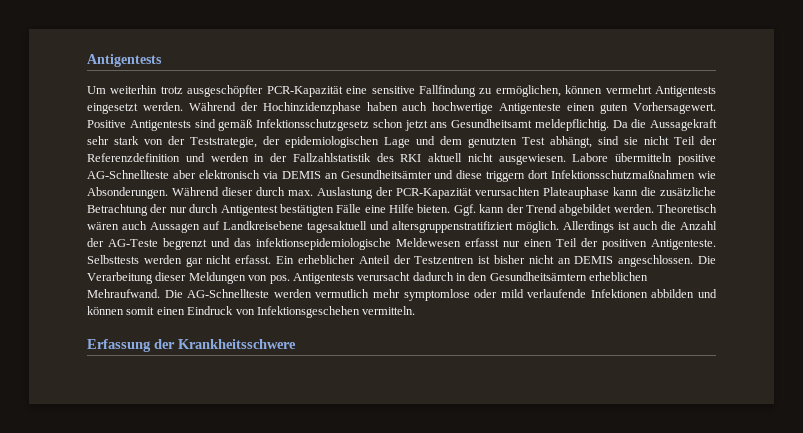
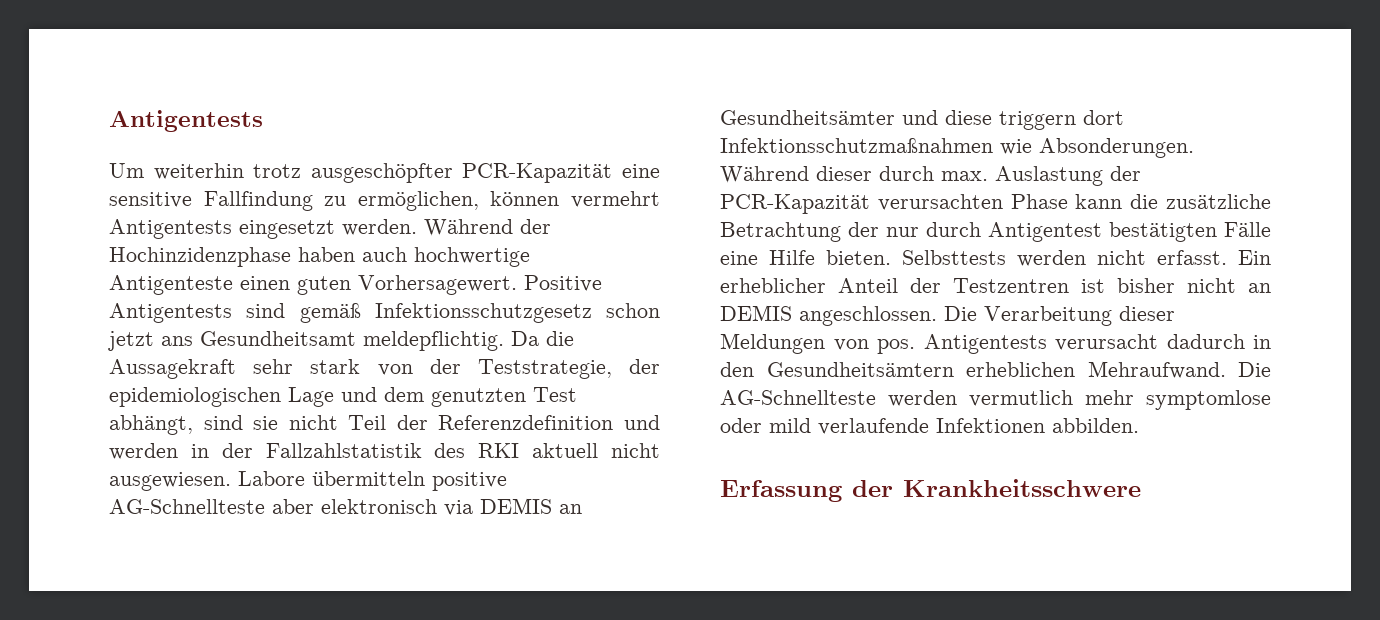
[543,187,609,199] Plateauphase -> [1010,194,1068,209] Phase
[453,204,717,216] [87,221,717,233] [87,238,716,250] Ggf. kann der Trend abgebildet werden. Theoretisch wären auch Aussagen auf Landkreisebene tagesaktuell und altersgruppenstratifiziert möglich. Allerdings ist auch die Anzahl der AG-Teste begrenzt und das infektionsepidemiologische Meldewesen erfasst nur einen Teil der positiven Antigenteste. -> (891, 257) none
[185,257,203,267] gar -> (1086, 258) none
[651,289,717,298] [87,306,416,318] abbilden und können somit einen Eindruck von Infektionsgeschehen vermitteln. -> [1052,418,1139,433] abbilden.

